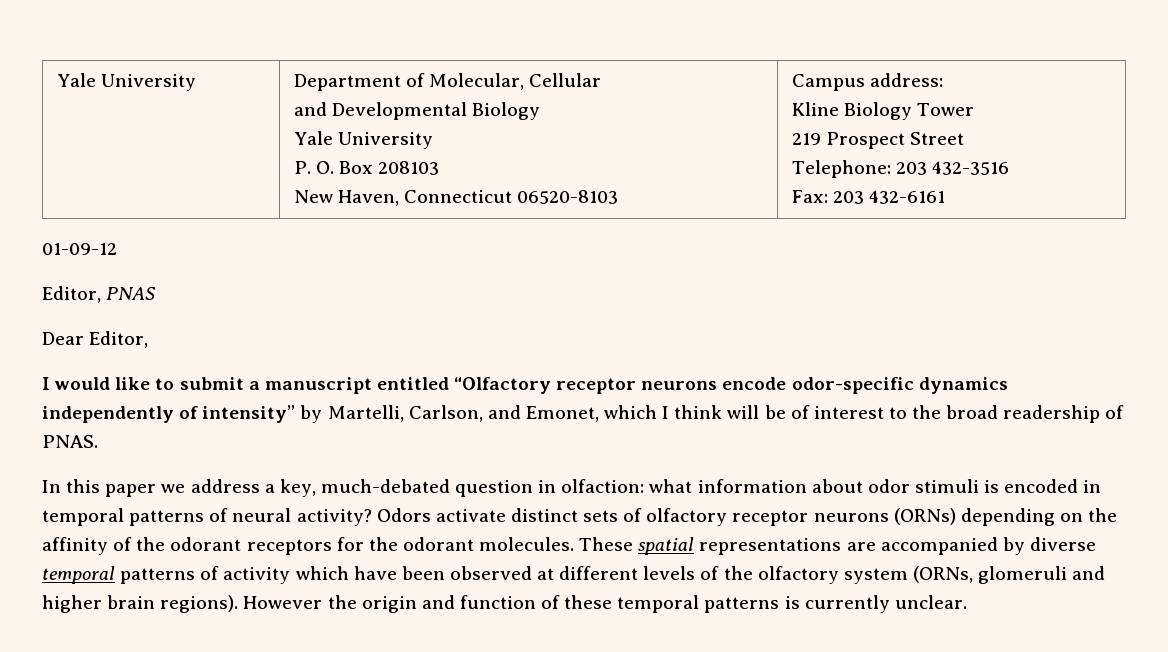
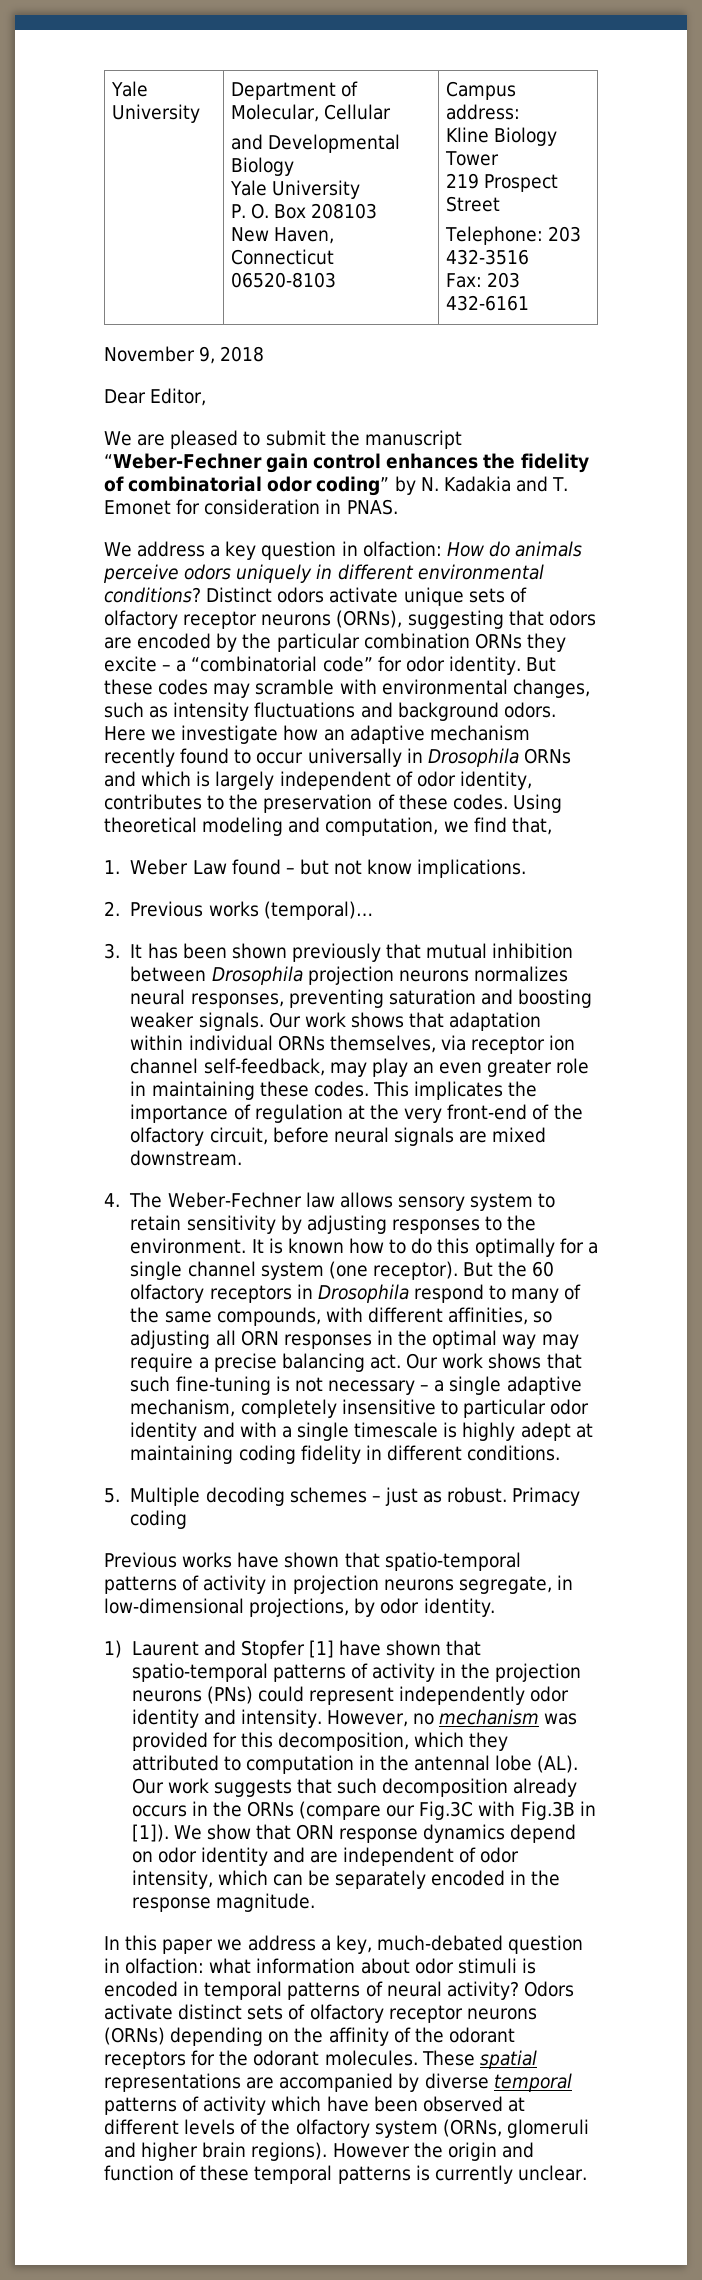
[42,243,117,255] [42,286,156,303] 01-09-12 // Editor, PNAS -> [104,346,265,364] November 9, 2018
[42,377,1008,394] [42,405,1125,423] [42,435,98,448] I would like to submit a manuscript entitled “Olfactory receptor neurons encode odor-specific dynamics independently of intensity” by Martelli, Carlson, and Emonet, which I think will be of interest to the broad readership of PNAS. -> [104,430,462,449] [104,453,589,473] [104,476,569,496] [104,499,398,515] [104,541,583,560] [103,564,544,583] [104,587,527,606] [104,610,596,629] [104,633,566,652] [104,656,557,675] [104,679,590,698] [104,702,556,721] [104,725,530,744] [104,748,571,767] [104,771,532,790] [104,794,562,813] [104,817,552,836] [104,859,527,878] [104,901,373,920] [104,943,574,962] [130,966,568,985] [130,989,593,1008] [130,1012,542,1031] [130,1035,576,1054] [130,1058,590,1077] [130,1081,538,1100] [130,1104,583,1123] [130,1127,547,1146] [130,1150,243,1166] [104,1192,556,1211] [130,1215,537,1234] [130,1238,598,1257] [130,1261,555,1280] [130,1284,582,1303] [130,1307,553,1326] [130,1330,579,1349] [130,1353,582,1372] [130,1376,582,1395] [130,1399,590,1418] [130,1422,593,1441] [130,1445,561,1464] [104,1487,581,1506] [130,1510,188,1529] [104,1552,521,1571] [104,1575,573,1594] [104,1598,496,1617] [104,1640,482,1659] [131,1663,582,1682] [131,1686,570,1705] [131,1709,578,1728] [131,1732,509,1751] [131,1755,579,1774] [131,1778,578,1797] [131,1801,596,1820] [131,1824,577,1843] [131,1847,520,1866] [131,1870,561,1889] [131,1893,315,1912] We are pleased to submit the manuscript “Weber-Fechner gain control enhances the fidelity of combinatorial odor coding” by N. Kadakia and T. Emonet for consideration in PNAS. // We address a key question in olfaction: How do animals perceive odors uniquely in different environmental conditions? Distinct odors activate unique sets of olfactory receptor neurons (ORNs), suggesting that odors are encoded by the particular combination ORNs they excite – a “combinatorial code” for odor identity. But these codes may scramble with environmental changes, such as intensity fluctuations and background odors. Here we investigate how an adaptive mechanism recently found to occur universally in Drosophila ORNs and which is largely independent of odor identity, contributes to the preservation of these codes. Using theoretical modeling and computation, we find that, // 1. Weber Law found – but not know implications. // 2. Previous works (temporal)… // 3. It has been shown previously that mutual inhibition between Drosophila projection neurons normalizes neural responses, preventing saturation and boosting weaker signals. Our work shows that adaptation within individual ORNs themselves, via receptor ion channel self-feedback, may play an even greater role in maintaining these codes. This implicates the importance of regulation at the very front-end of the olfactory circuit, before neural signals are mixed downstream. // 4. The Weber-Fechner law allows sensory system to retain sensitivity by adjusting responses to the environment. It is known how to do this optimally for a single channel system (one receptor). But the 60 olfactory receptors in Drosophila respond to many of the same compounds, with different affinities, so adjusting all ORN responses in the optimal way may require a precise balancing act. Our work shows that such fine-tuning is not necessary – a single adaptive mechanism, completely insensitive to particular odor identity and with a single timescale is highly adept at maintaining coding fidelity in different conditions. // 5. Multiple decoding schemes – just as robust. Primacy coding // Previous works have shown that spatio-temporal patterns of activity in projection neurons segregate, in low-dimensional projections, by odor identity. // 1) Laurent and Stopfer [1] have shown that spatio-temporal patterns of activity in the projection neurons (PNs) could represent independently odor identity and intensity. However, no mechanism was provided for this decomposition, which they attributed to computation in the antennal lobe (AL). Our work suggests that such decomposition already occurs in the ORNs (compare our Fig.3C with Fig.3B in [1]). We show that ORN response dynamics depend on odor identity and are independent of odor intensity, which can be separately encoded in the response magnitude.

